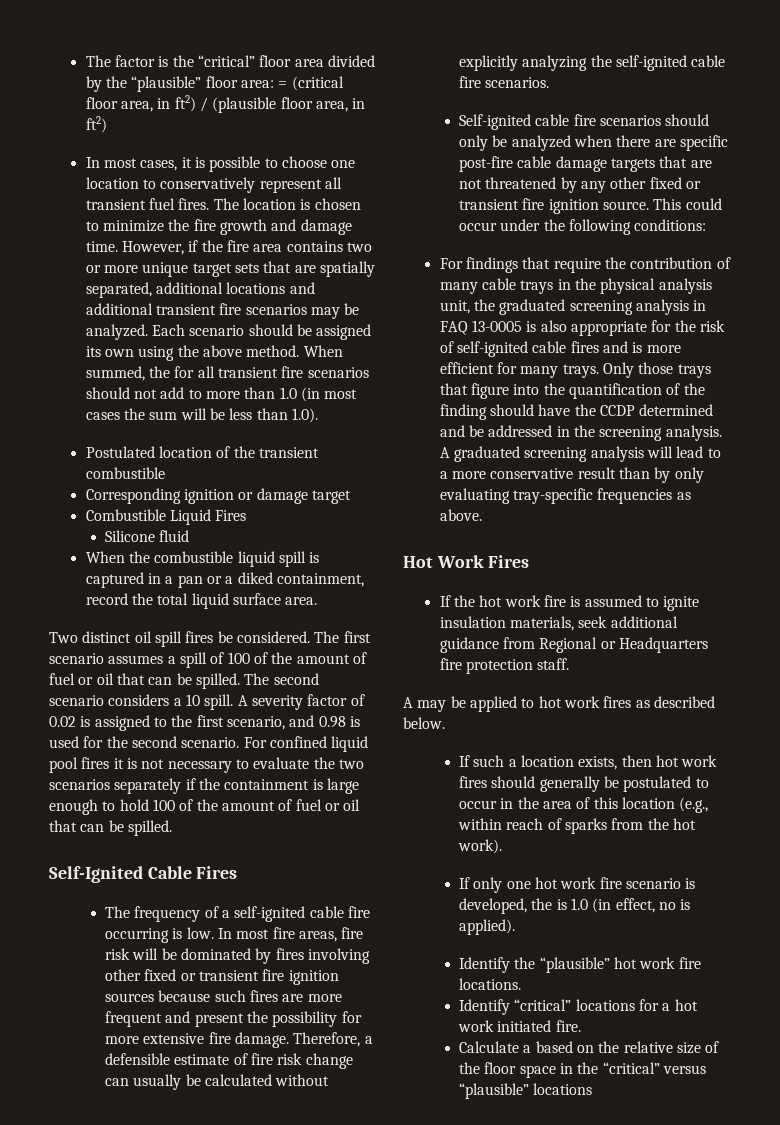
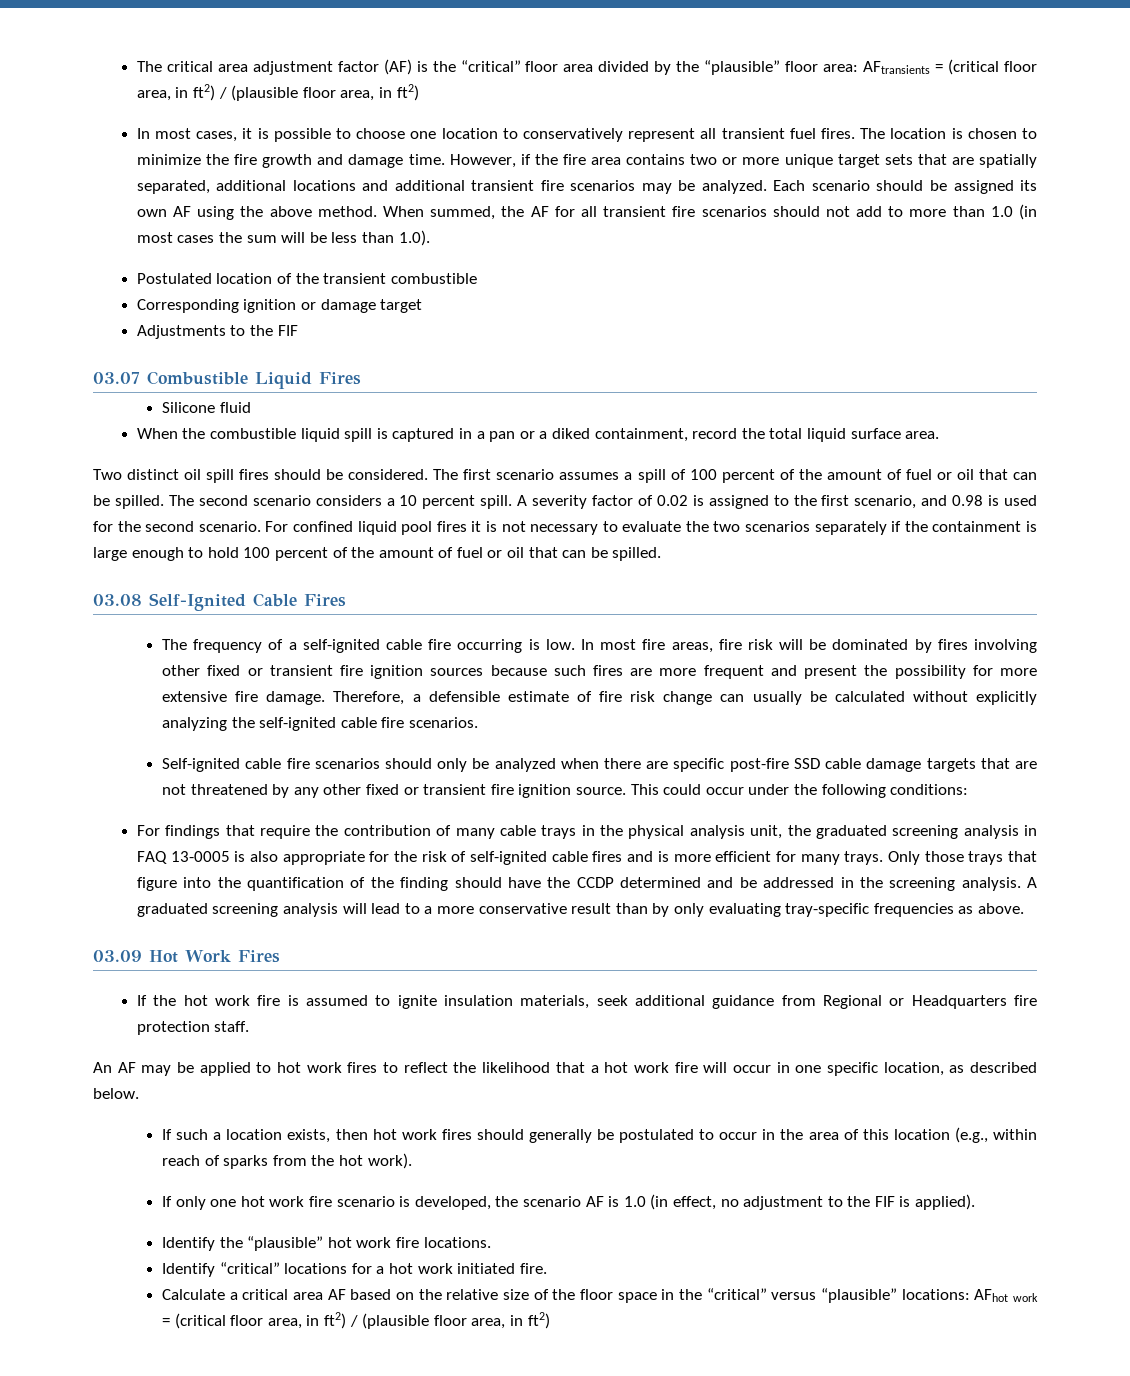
[85,55,156,67] The factor -> [136,59,412,75] The critical area adjustment factor (AF)
(275, 84) none -> [863,61,931,74] AFtransients
(135, 353) none -> [173,206,192,217] AF
(171, 372) none -> [530,206,549,217] AF
(352, 497) none -> [136,325,298,339] [93,372,140,384] Adjustments to the FIF // 03.07
(214, 637) none -> [274,469,322,480] should
(250, 658) none -> [721,469,775,483] percent
(200, 700) none -> [422,495,476,509] percent
(175, 805) none -> [274,547,328,561] percent
(172, 828) none -> [93,594,142,606] 03.08
(514, 164) none -> [793,758,820,769] SSD
(482, 515) none -> [93,950,142,962] 03.09
[403,697,413,708] A -> [93,1062,136,1073] An AF
(632, 702) none -> [383,1062,944,1076] to reflect the likelihood that a hot work fire will occur in one specific location,
(553, 904) none -> [522,1196,604,1207] scenario AF
(676, 906) none -> [743,1196,895,1210] adjustment to the FIF
(532, 1049) none -> [242,1289,346,1300] critical area AF
[533,1083,593,1095] locations -> [901,1289,1038,1302] [162,1312,550,1329] locations: AFhot work = (critical floor area, in ft2) / (plausible floor area, in ft2)

